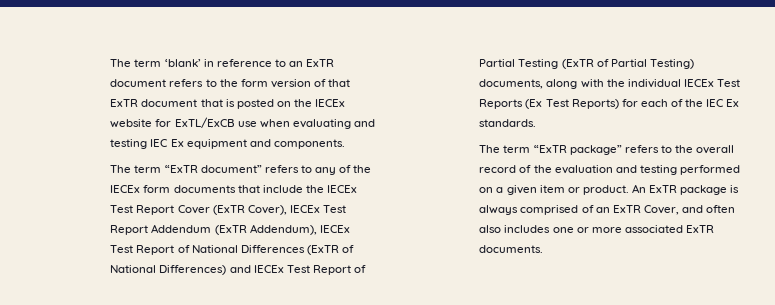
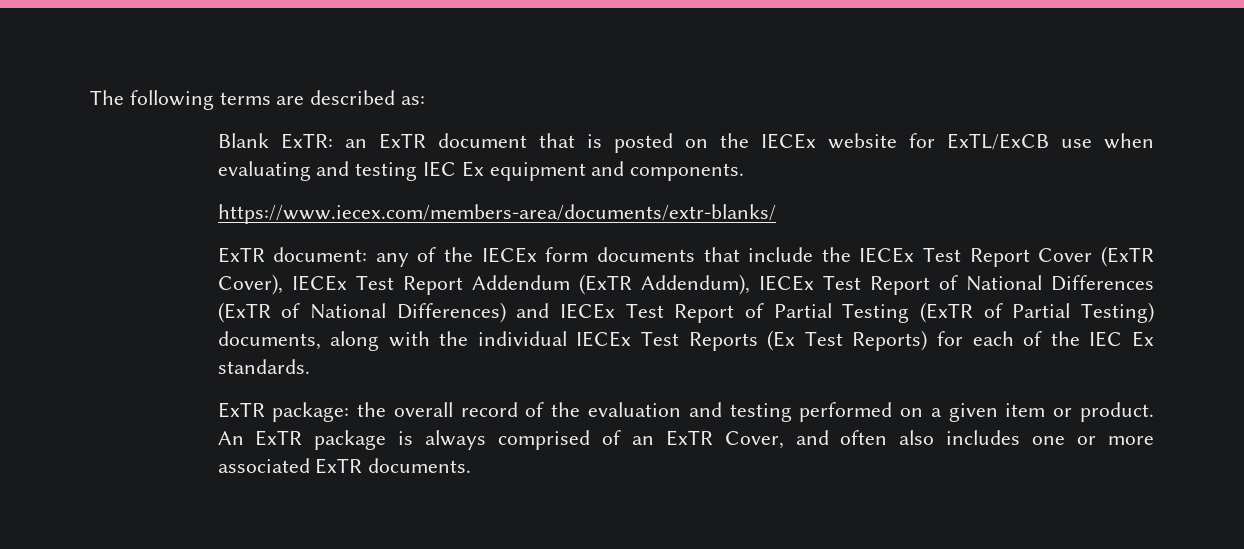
[110,59,335,67] [110,79,351,88] The term ‘blank’ in reference to an ExTR document refers to the form version of that -> [90,90,426,110] [217,133,367,149] The following terms are described as: // Blank ExTR: an
[110,165,312,173] The term “ExTR document” refers to -> [217,204,776,224] [217,247,368,263] https://www.iecex.com/members-area/documents/extr-blanks/ // ExTR document:
[479,145,672,155] The term “ExTR package” refers to -> [217,402,350,422] ExTR package:

